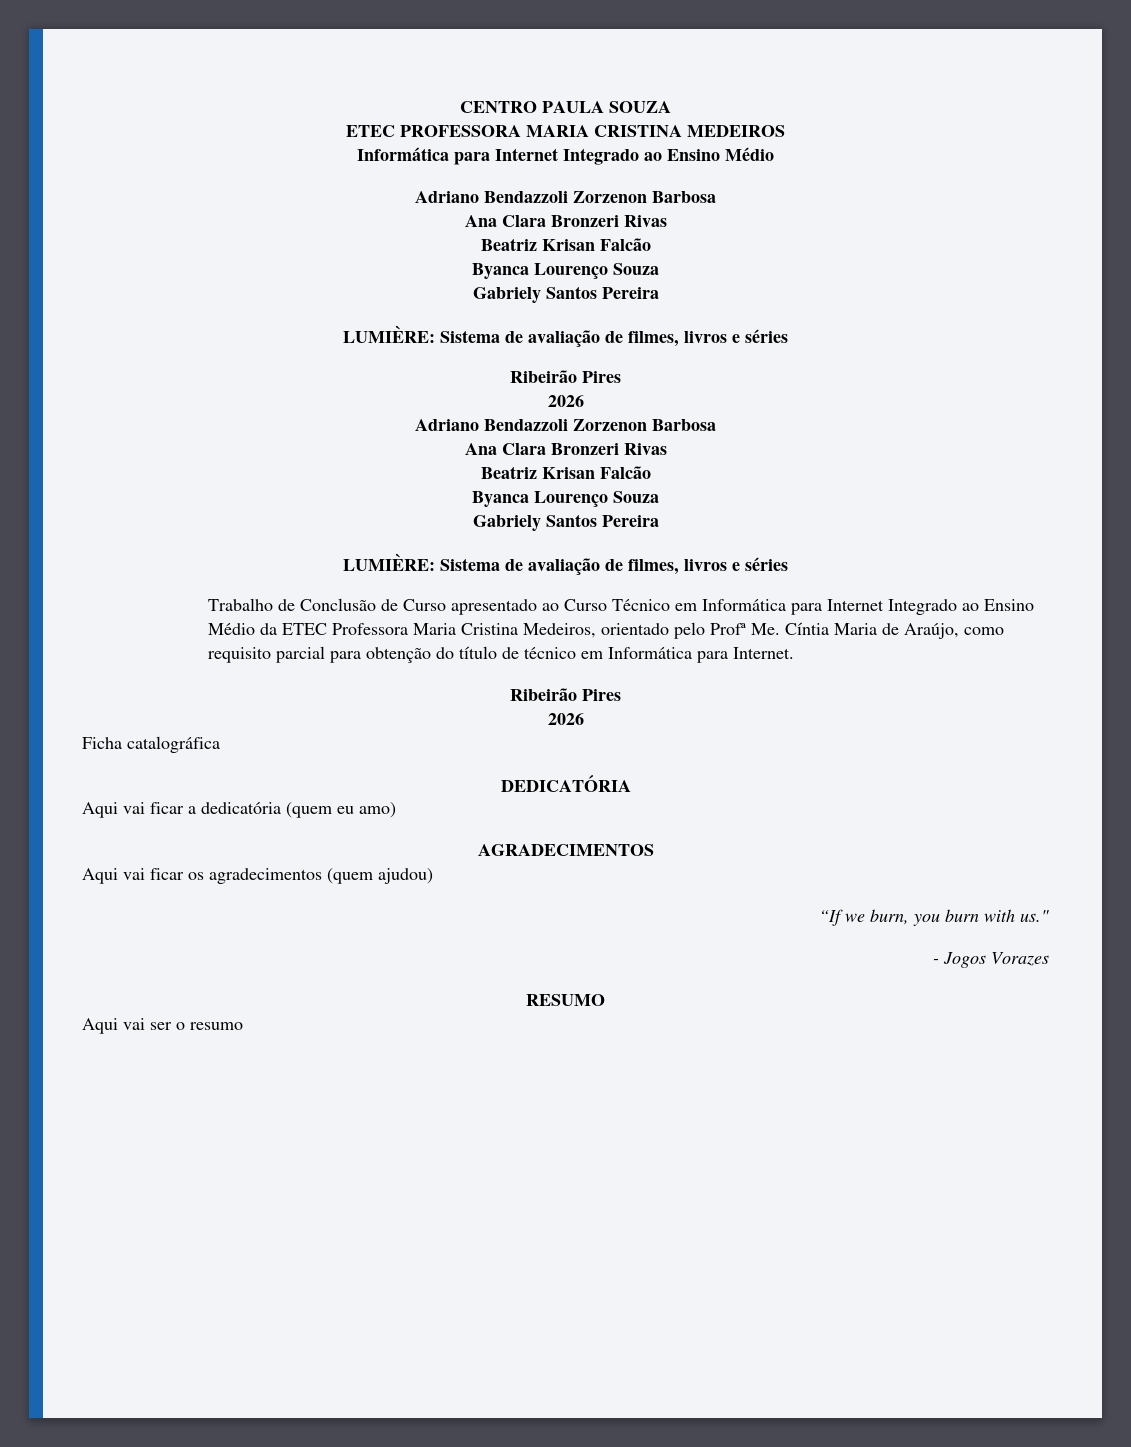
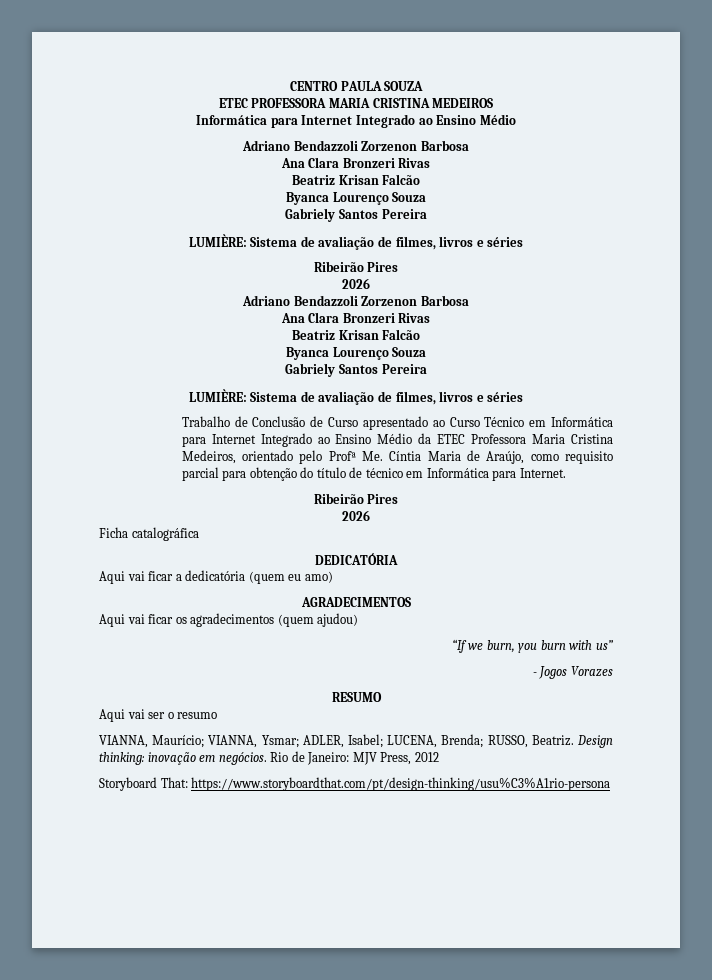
[1020,910,1049,922] us." -> [596,640,613,650] us”
(243, 1026) none -> [99,734,613,748] [99,751,439,765] [99,777,611,791] // VIANNA, Maurício; VIANNA, Ysmar; ADLER, Isabel; LUCENA, Brenda; RUSSO, Beatriz. Design thinking: inovação em negócios. Rio de Janeiro: MJV Press, 2012 // Storyboard That: https://www.storyboardthat.com/pt/design-thinking/usu%C3%A1rio-persona

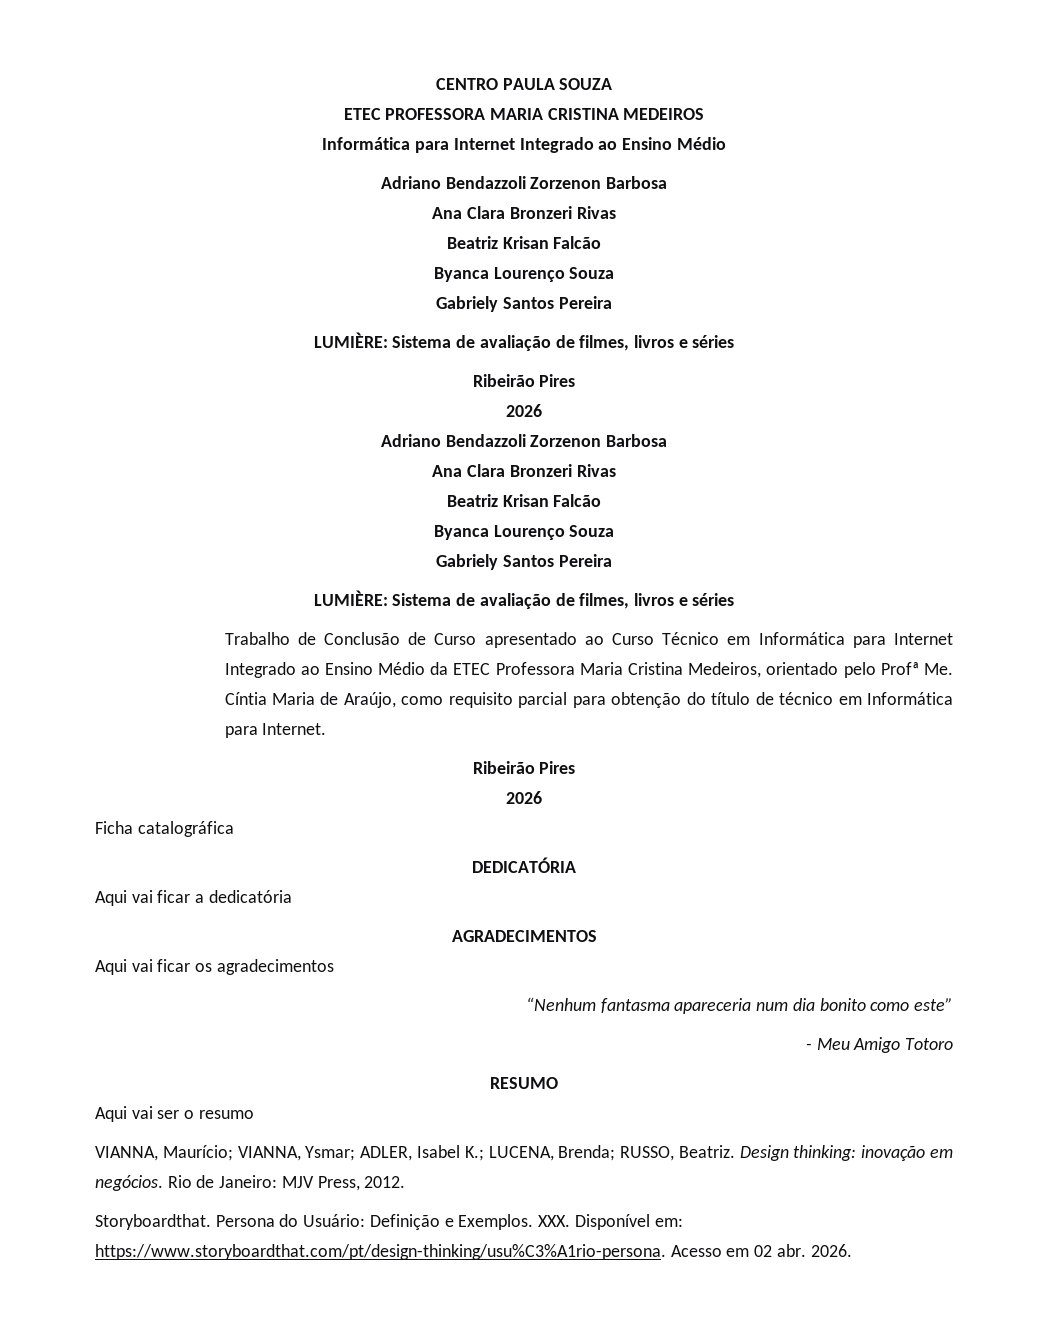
[248,571,333,584] (quem eu amo) -> (292, 896) none
[277,613,359,627] [451,639,613,653] [532,666,613,679] (quem ajudou) // “If we burn, you burn with us” // - Jogos Vorazes -> [525,997,954,1014] [805,1037,954,1053] // “Nenhum fantasma apareceria num dia bonito como este” // - Meu Amigo Totoro
[348,734,384,748] Isabel; -> [416,1145,484,1161] Isabel K.;
[414,752,439,762] [99,777,611,791] 2012 // Storyboard That: https://www.storyboardthat.com/pt/design-thinking/usu%C3%A1rio-persona -> [364,1176,406,1188] [95,1214,683,1230] [95,1244,852,1260] 2012. // Storyboardthat. Persona do Usuário: Definição e Exemplos. XXX. Disponível em: https://www.storyboardthat.com/pt/design-thinking/usu%C3%A1rio-persona. Acesso em 02 abr. 2026.

